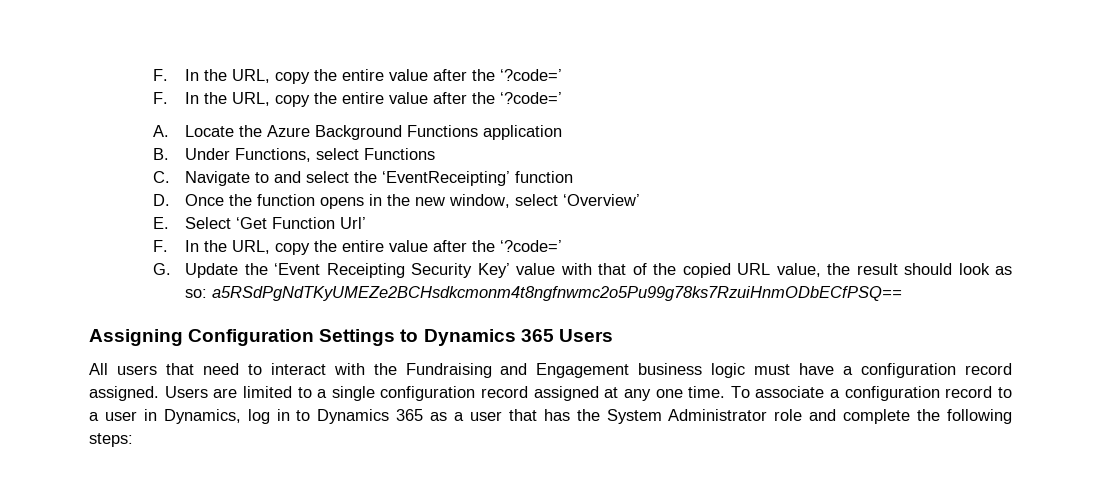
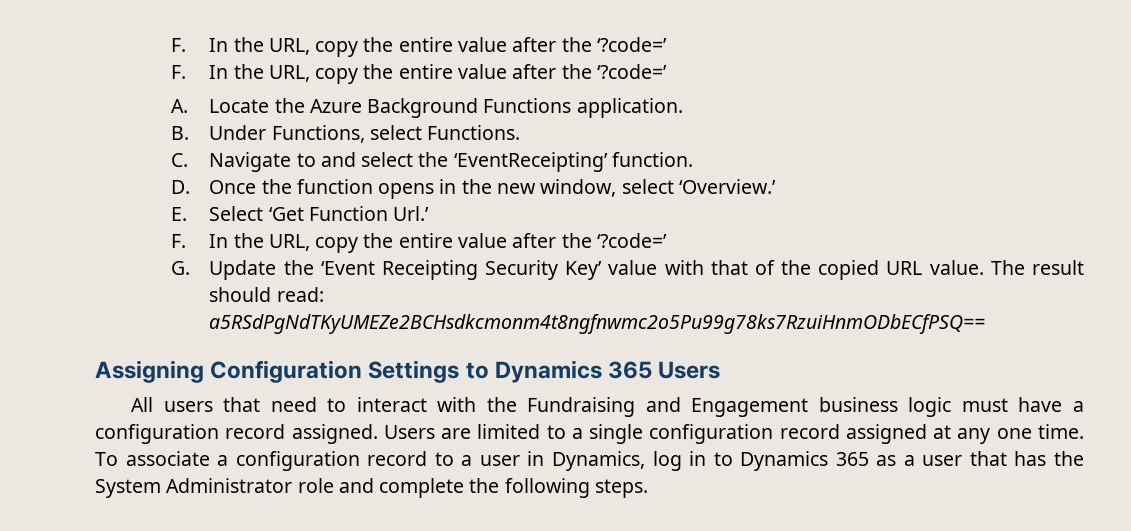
[483,125,563,140] application -> [576,98,683,118] application.
[364,148,436,160] Functions -> [427,125,521,140] Functions.
[515,171,574,183] function -> [611,152,693,167] function.
[563,194,641,206] ‘Overview’ -> [678,179,776,194] ‘Overview.’
[340,217,367,229] Url’ -> [393,206,430,221] Url.’
[776,263,1013,277] [185,289,208,298] value, the result should look as so: -> [929,260,1084,275] [209,287,324,302] value. The result should read:
[89,433,133,447] steps: -> [594,479,648,498] steps.

